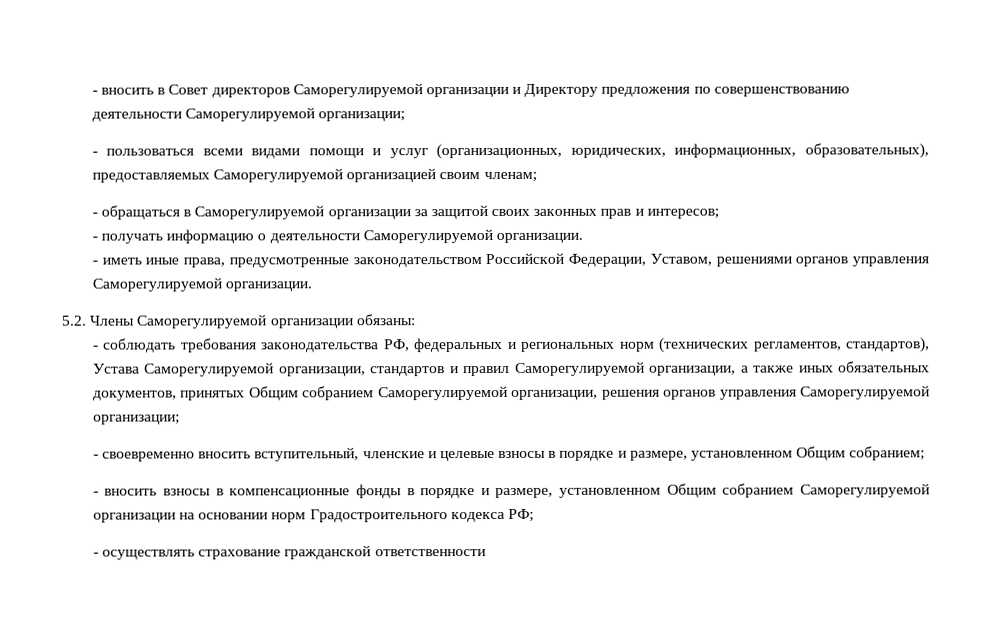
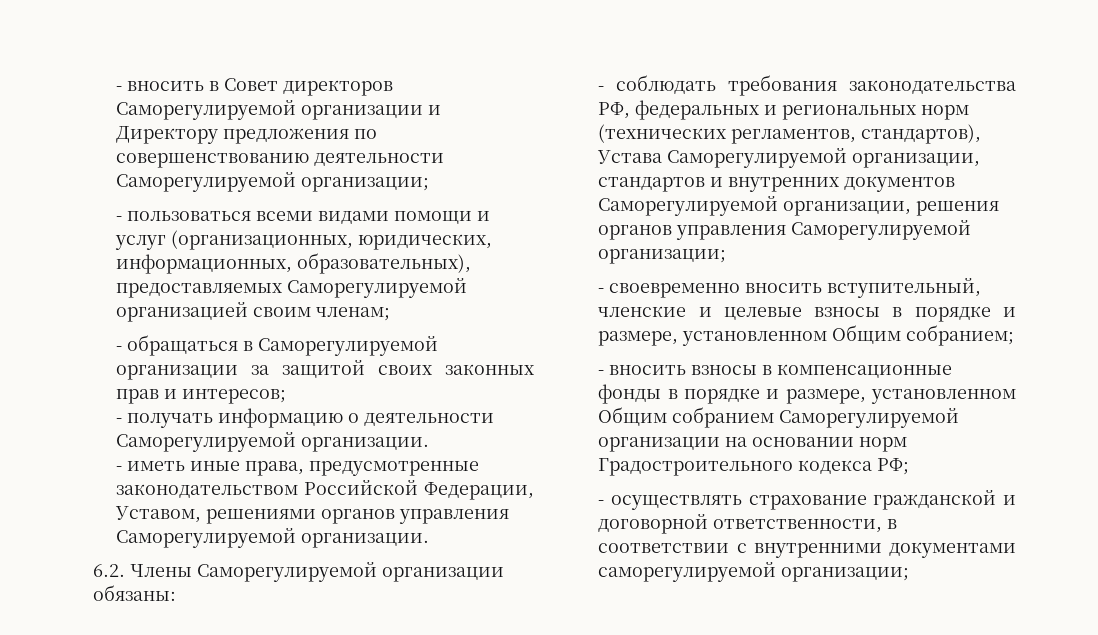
[61,315,87,326] 5.2. -> [93,564,125,577] 6.2.
[463,361,930,377] [92,386,375,401] правил Саморегулируемой организации, а также иных обязательных документов, принятых Общим собранием -> [728,176,956,192] внутренних документов
[374,549,486,557] ответственности -> [1003,495,1016,505] [598,514,898,534] [598,542,1016,558] [598,562,910,582] и договорной ответственности, в соответствии с внутренними документами саморегулируемой организации;

